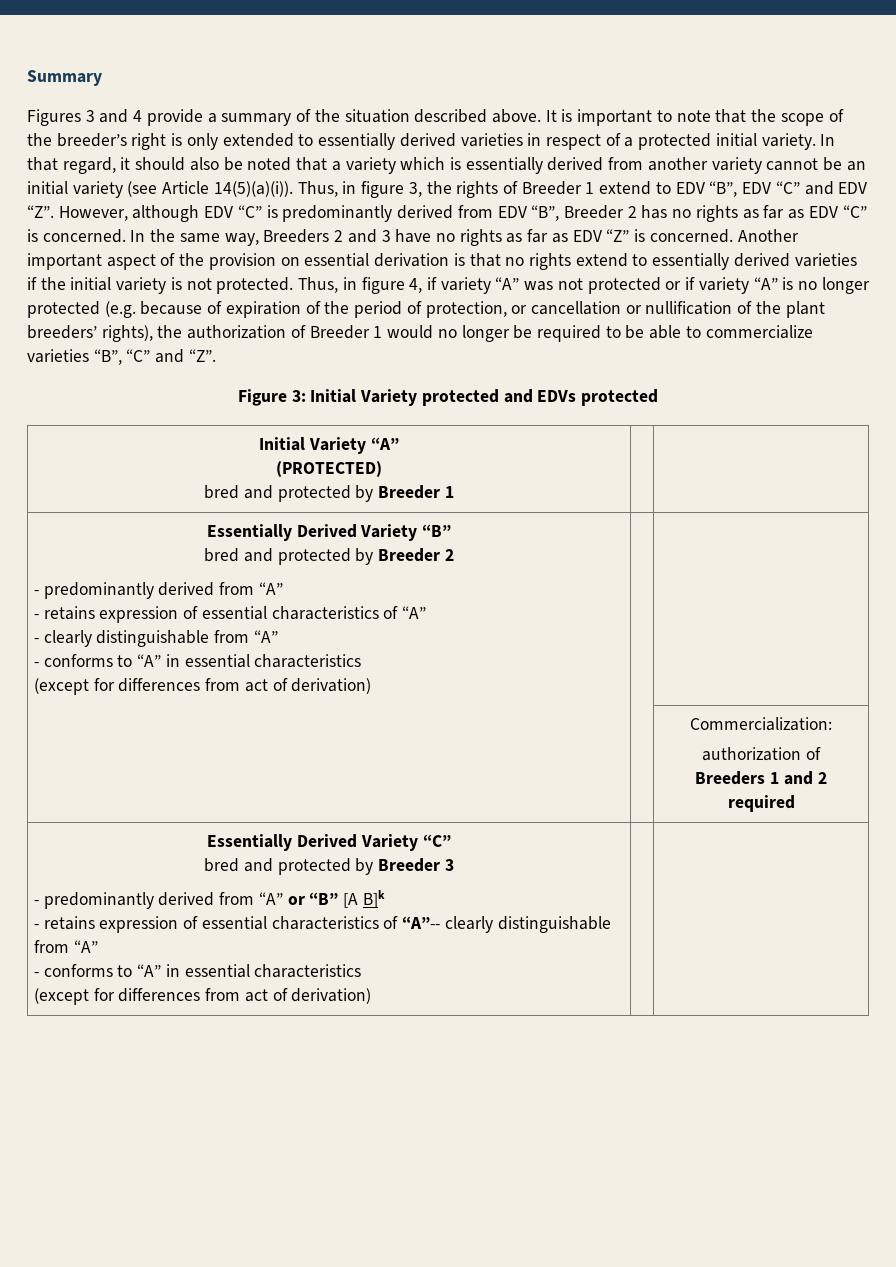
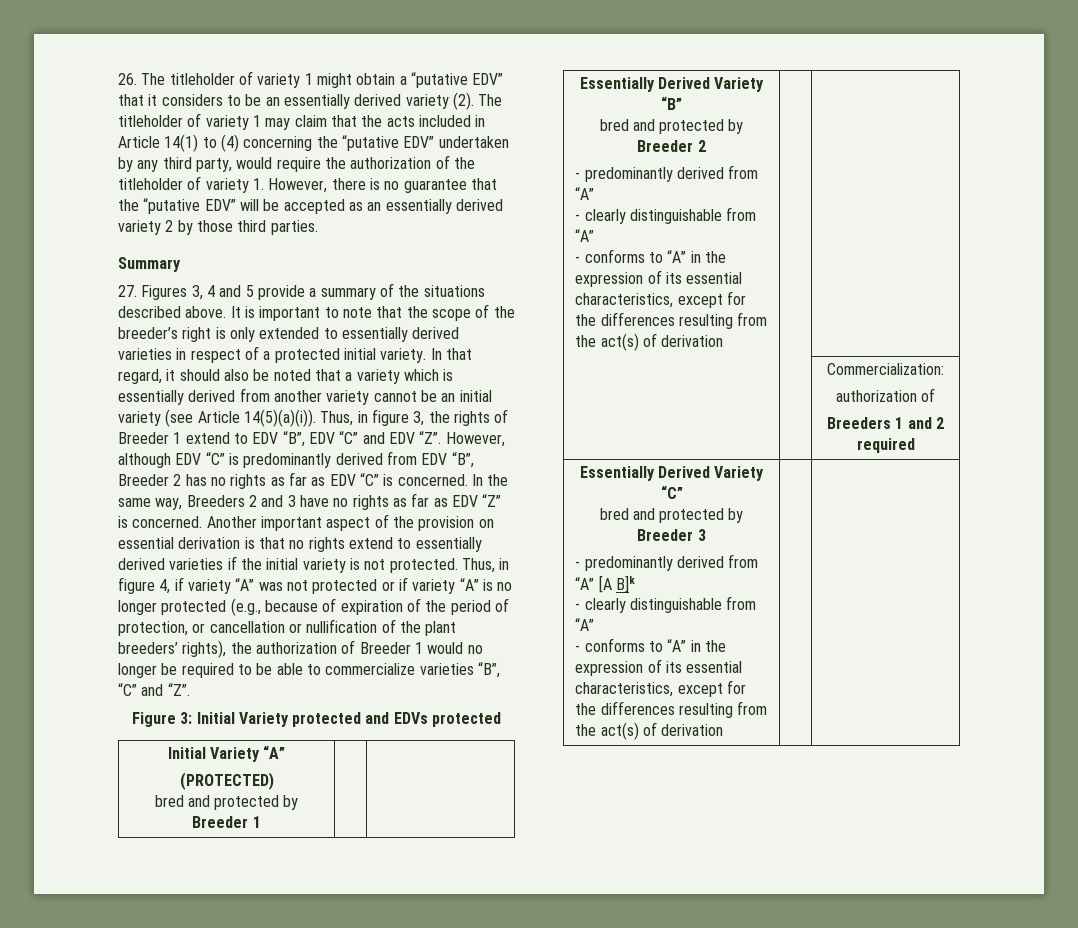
[27,70,102,86] [27,109,143,126] Summary // Figures 3 and 4 -> [118,71,504,88] [118,92,503,110] [118,113,486,130] [118,134,509,152] [118,155,475,172] [118,176,497,193] [118,198,503,214] [118,220,318,235] [118,257,181,272] [118,285,254,300] 26. The titleholder of variety 1 might obtain a “putative EDV” that it considers to be an essentially derived variety (2). The titleholder of variety 1 may claim that the acts included in Article 14(1) to (4) concerning the “putative EDV” undertaken by any third party, would require the authorization of the titleholder of variety 1. However, there is no guarantee that the “putative EDV” will be accepted as an essentially derived variety 2 by those third parties. // Summary // 27. Figures 3, 4 and 5
[344,109,410,123] situation -> [423,285,485,297] situations
[104,301,136,318] (e.g. -> [230,598,261,616] (e.g.,
[34,606,427,623] // - retains expression of essential characteristics of “A” -> (595, 193) none
[184,654,362,668] [34,678,372,695] essential characteristics // (except for differences from act of derivation) -> [705,251,727,263] [575,270,743,287] [575,291,747,308] [575,312,768,329] [575,333,724,351] the expression of its essential characteristics, except for the differences resulting from the act(s) of derivation
[287,892,339,905] or “B” -> (595, 583) none
[43,916,611,933] [34,940,98,953] [34,964,362,978] [34,988,372,1005] retains expression of essential characteristics of “A”-- clearly distinguishable from “A” // - conforms to “A” in essential characteristics // (except for differences from act of derivation) -> [584,596,757,613] [575,618,595,631] [575,638,727,652] [575,659,743,676] [575,680,747,697] [575,701,768,718] [575,722,724,740] clearly distinguishable from “A” // - conforms to “A” in the expression of its essential characteristics, except for the differences resulting from the act(s) of derivation

